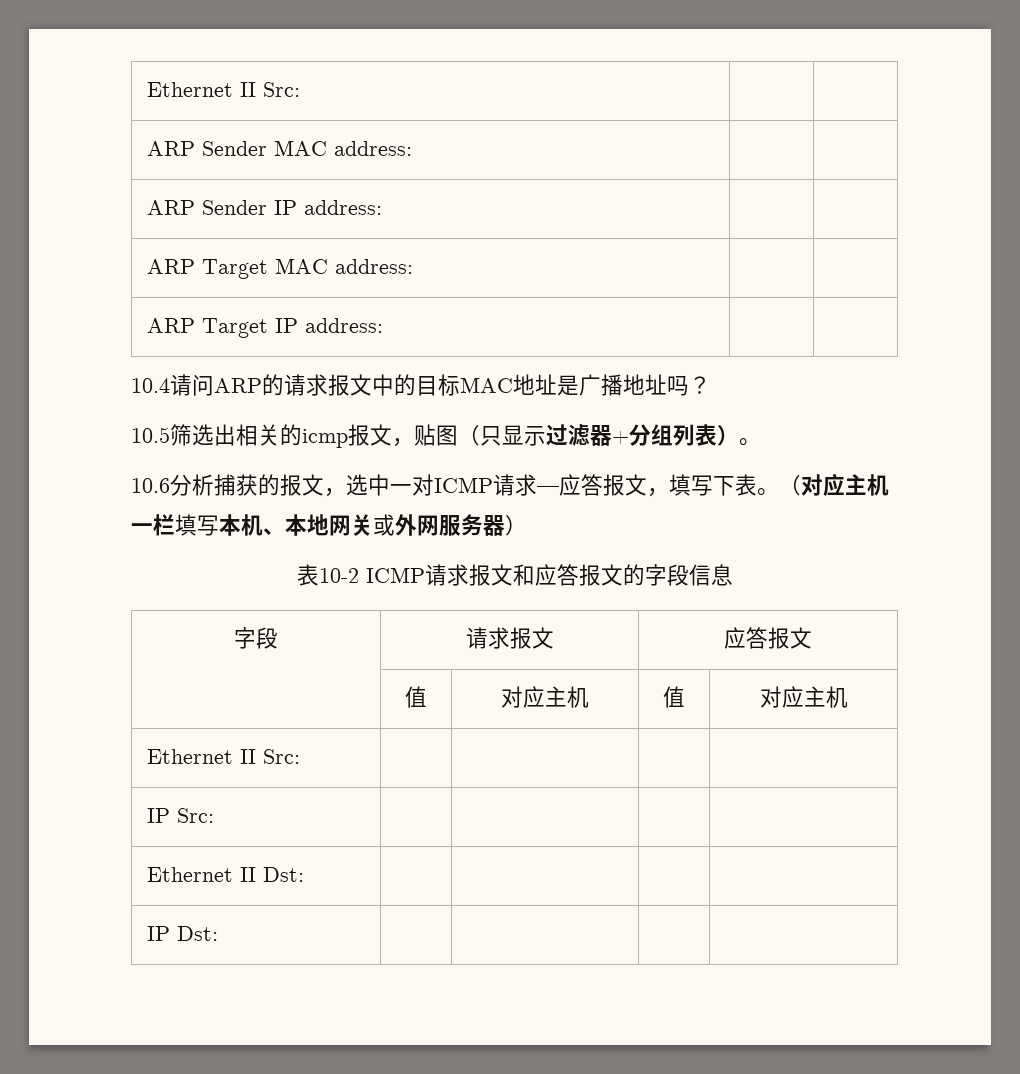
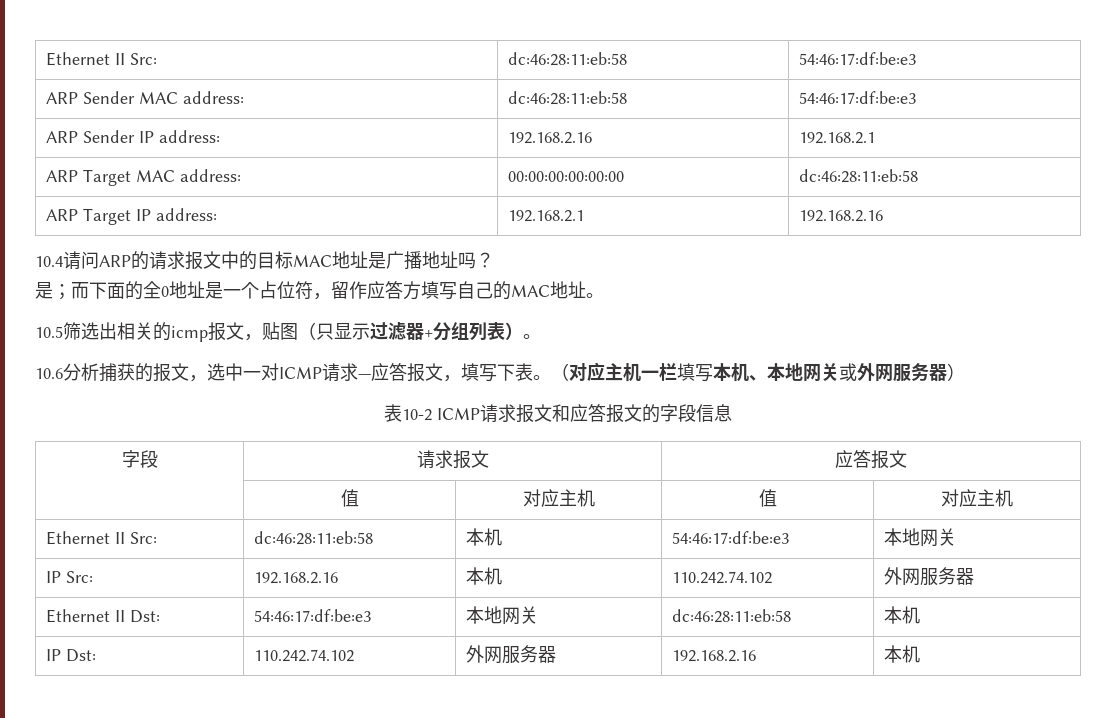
[146,82,300,97] Ethernet II Src: | | -> [45,52,157,66] [507,52,627,66] [798,52,916,65] Ethernet II Src: | dc:46:28:11:eb:58 | 54:46:17:df:be:e3
(412, 148) | -> [507,91,627,105] [798,91,916,104] dc:46:28:11:eb:58 | 54:46:17:df:be:e3
(382, 207) | -> [507,132,592,144] [798,132,875,144] 192.168.2.16 | 192.168.2.1
(413, 266) | -> [507,171,624,182] [798,169,918,183] 00:00:00:00:00:00 | dc:46:28:11:eb:58
(383, 325) | -> [507,210,584,222] [798,210,883,222] 192.168.2.1 | 192.168.2.16
(711, 385) none -> [35,281,604,300] // 是；而下面的全0地址是一个占位符，留作应答方填写自己的MAC地址。
[146,808,214,823] [146,867,304,882] [146,926,218,941] | | | // IP Src: | | | | // Ethernet II Dst: | | | | // IP Dst: | | | | -> [253,531,373,545] [465,528,502,546] [671,531,789,544] [883,528,956,547] [45,571,93,583] [253,572,338,584] [465,567,502,585] [671,571,772,584] [883,567,974,586] [45,609,160,623] [253,609,371,622] [465,606,538,625] [671,609,791,623] [883,606,920,624] [45,649,96,662] [253,649,354,662] [465,645,556,664] [671,650,756,662] [883,645,920,663] dc:46:28:11:eb:58 | 本机 | 54:46:17:df:be:e3 | 本地网关 // IP Src: | 192.168.2.16 | 本机 | 110.242.74.102 | 外网服务器 // Ethernet II Dst: | 54:46:17:df:be:e3 | 本地网关 | dc:46:28:11:eb:58 | 本机 // IP Dst: | 110.242.74.102 | 外网服务器 | 192.168.2.16 | 本机

